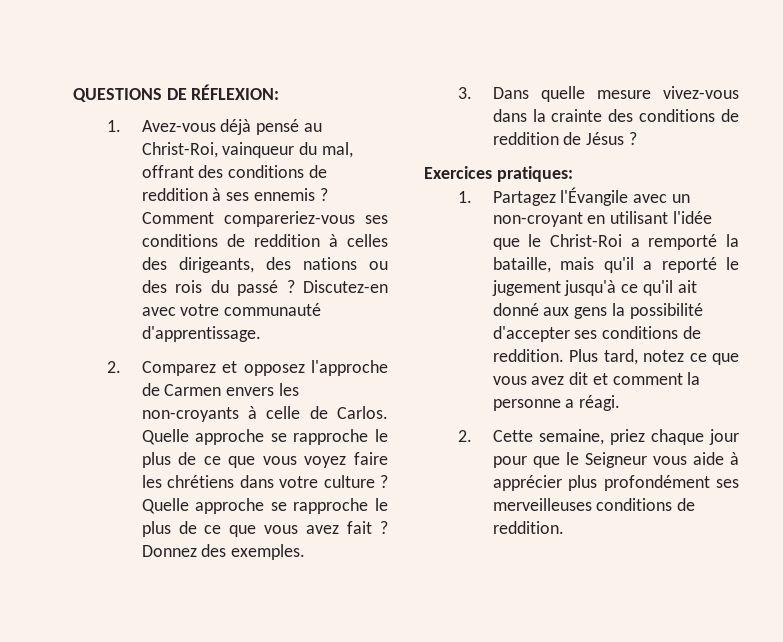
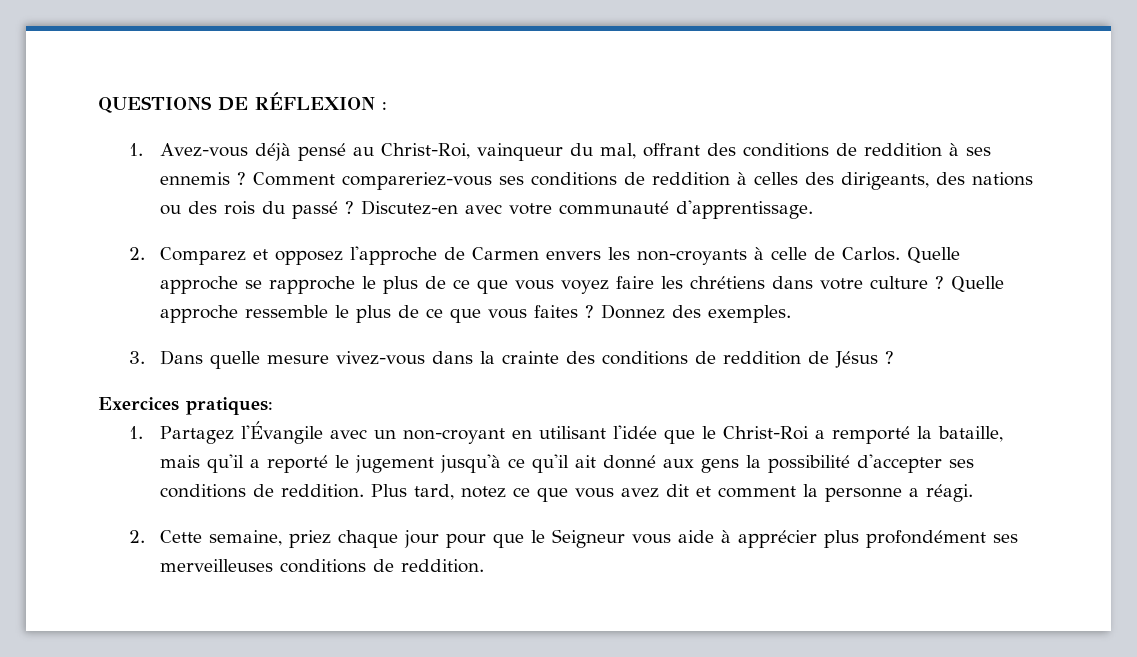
[191,84,280,100] RÉFLEXION: -> [255,92,387,110] RÉFLEXION :
[270,498,389,514] [141,521,373,537] se rapproche le plus de ce que vous avez fait -> [245,305,579,323] ressemble le plus de ce que vous faites

